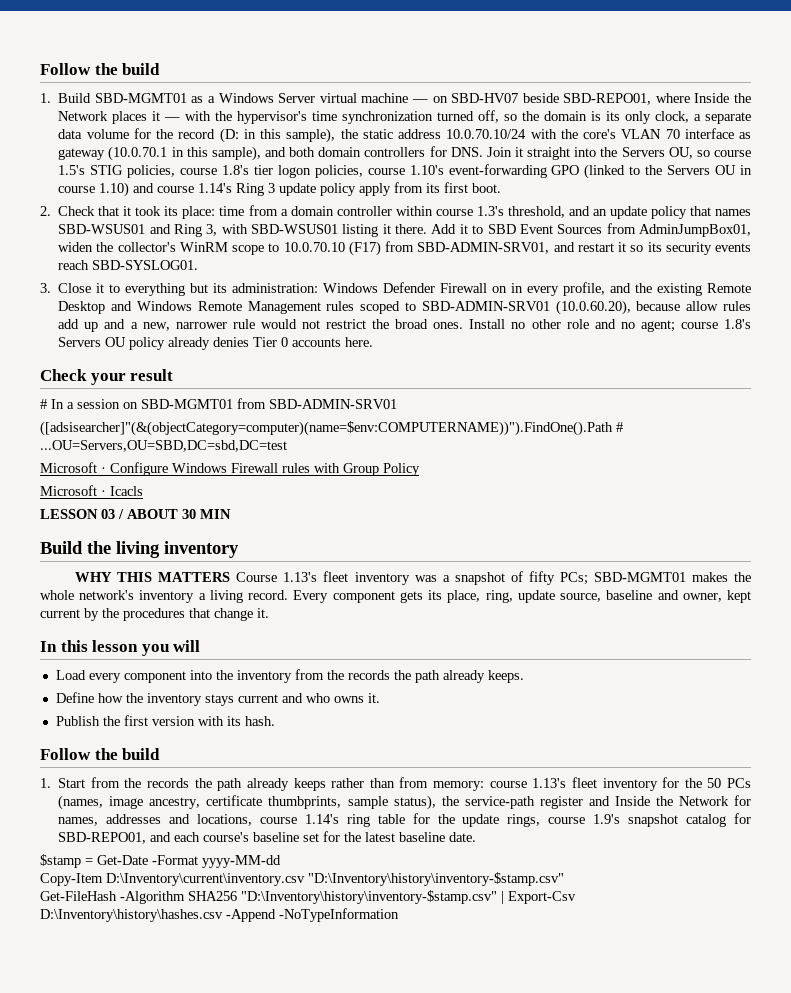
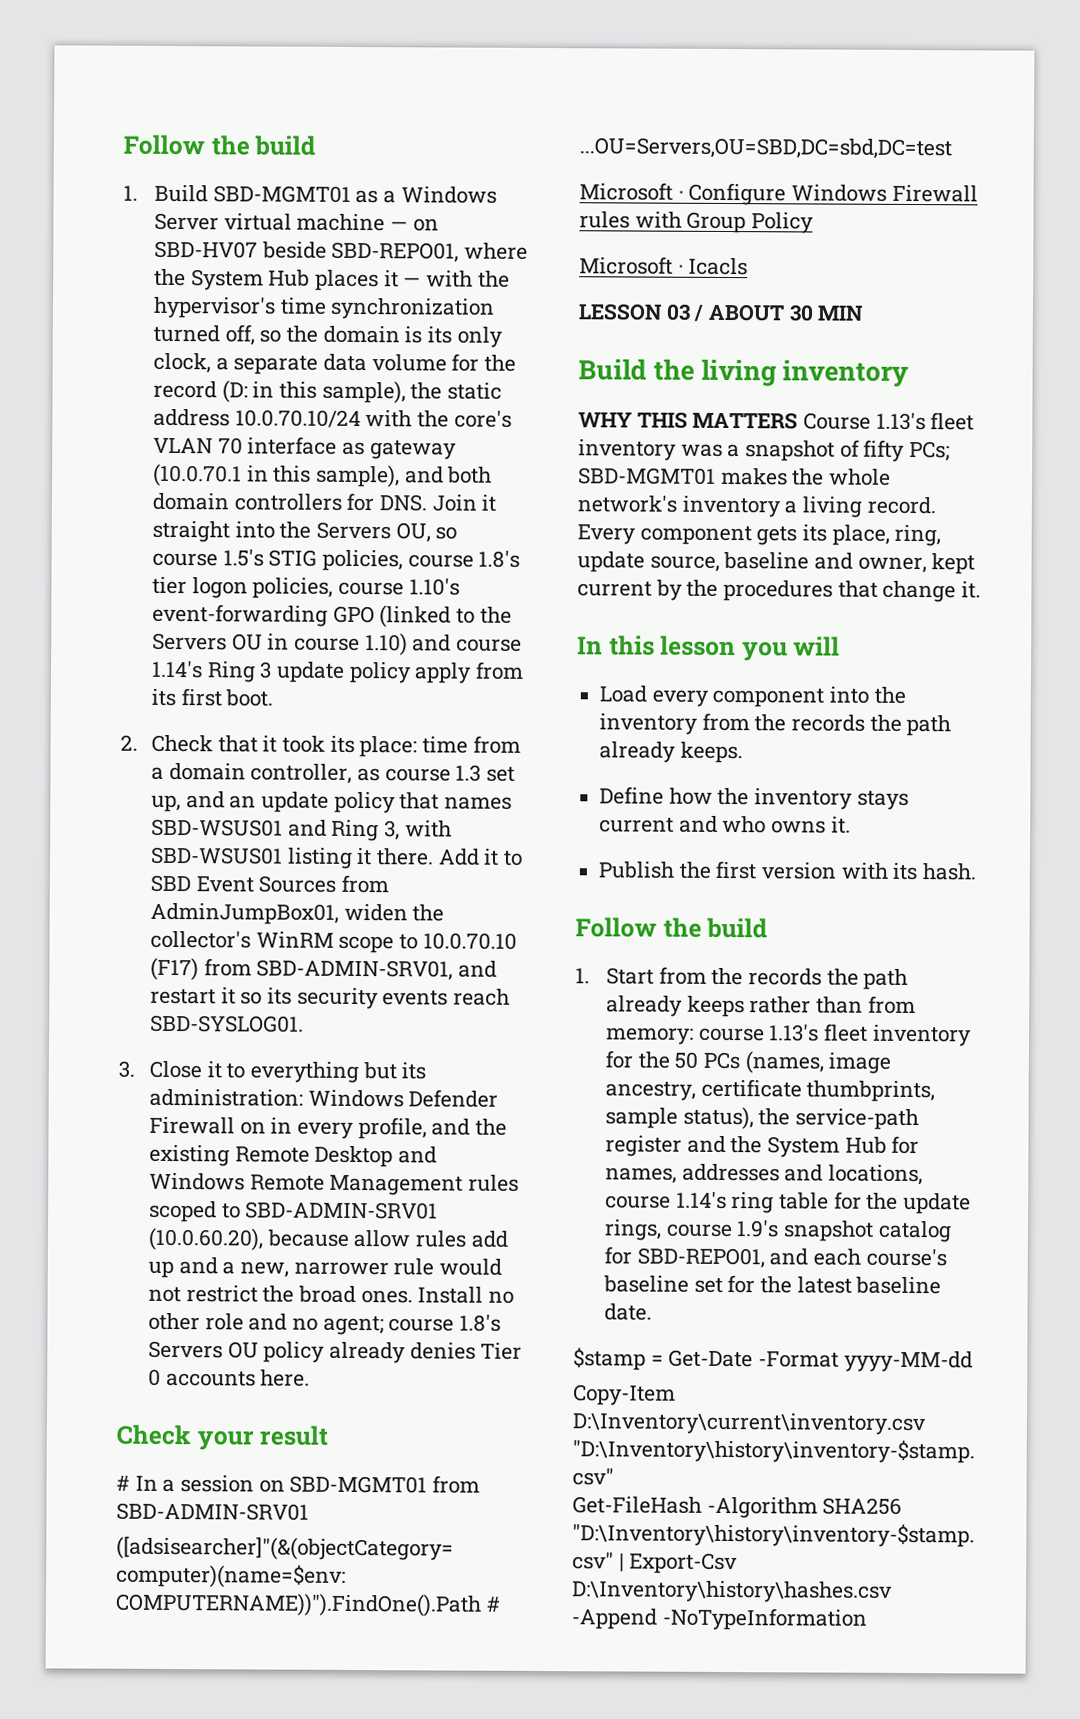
[694,93,752,103] [58,111,109,121] Inside the Network -> [153,268,311,291] the System Hub
[336,206,565,218] controller within course 1.3's threshold, -> [250,763,515,784] [150,794,181,813] controller, as course 1.3 set up,
[614,796,729,806] Inside the Network -> [730,1136,887,1158] the System Hub

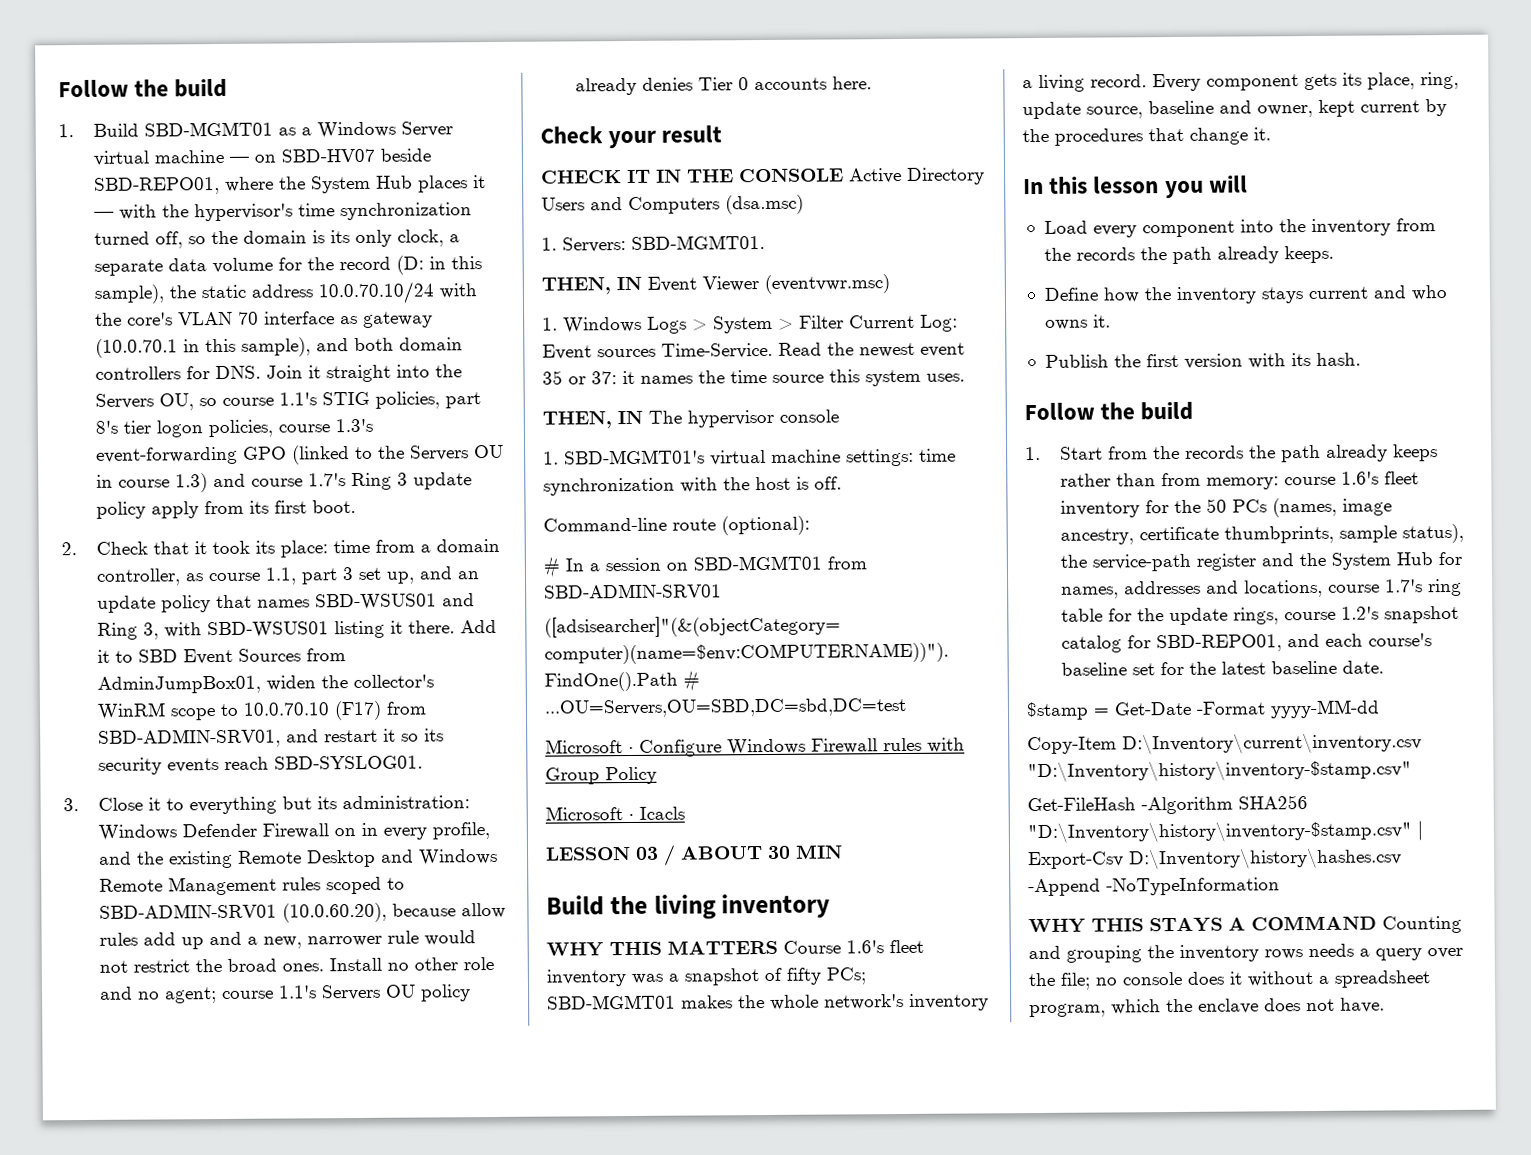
[222,549,264,567] 1.5's -> [279,392,318,406] 1.1's
[407,550,521,568] course 1.8's -> [445,392,482,409] [95,420,119,434] part 8's
[408,578,460,596] 1.10's -> [335,418,374,433] 1.3's
[364,633,408,656] 1.10) -> [175,473,209,493] 1.3)
[150,660,203,679] 1.14's -> [308,473,347,487] 1.7's
[455,764,482,782] 1.3 -> [265,567,355,585] 1.1, part 3
[458,1314,501,1332] 1.8's -> [278,985,318,999] 1.1's
(329, 1435) none -> [541,167,985,185] [541,194,804,215] [541,234,765,253] [541,274,890,295] [542,314,958,334] [542,342,965,360] [542,369,965,387] [542,409,839,429] [543,448,956,467] [543,476,842,496] [543,515,810,536] // CHECK IT IN THE CONSOLE Active Directory Users and Computers (dsa.msc) // 1. Servers: SBD-MGMT01. // THEN, IN Event Viewer (eventvwr.msc) // 1. Windows Logs > System > Filter Current Log: Event sources Time-Service. Read the newest event 35 or 37: it names the time source this system uses. // THEN, IN The hypervisor console // 1. SBD-MGMT01's virtual machine settings: time synchronization with the host is off. // Command-line route (optional):
[875,412,926,431] 1.13's -> [846,940,884,954] 1.6's
[769,1024,820,1042] 1.13's -> [1341,471,1380,485] 1.6's
[675,1191,727,1210] 1.14's -> [1385,579,1424,593] 1.7's
[736,1220,780,1238] 1.9's -> [1341,606,1380,620] 1.2's
(867, 1619) none -> [1028,915,1462,934] [1028,943,1463,963] [1028,970,1431,990] [1029,997,1385,1018] // WHY THIS STAYS A COMMAND Counting and grouping the inventory rows needs a query over the file; no console does it without a spreadsheet program, which the enclave does not have.

